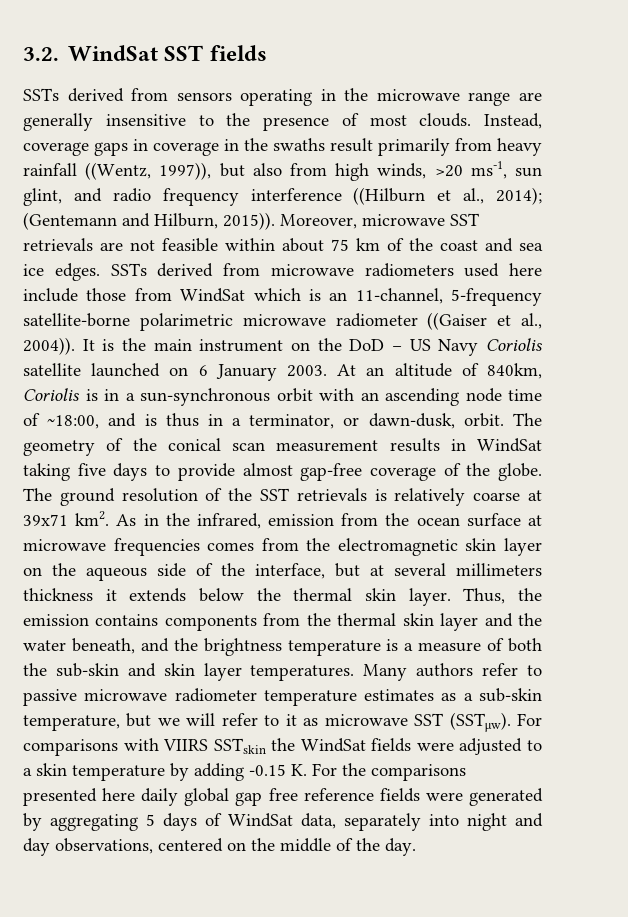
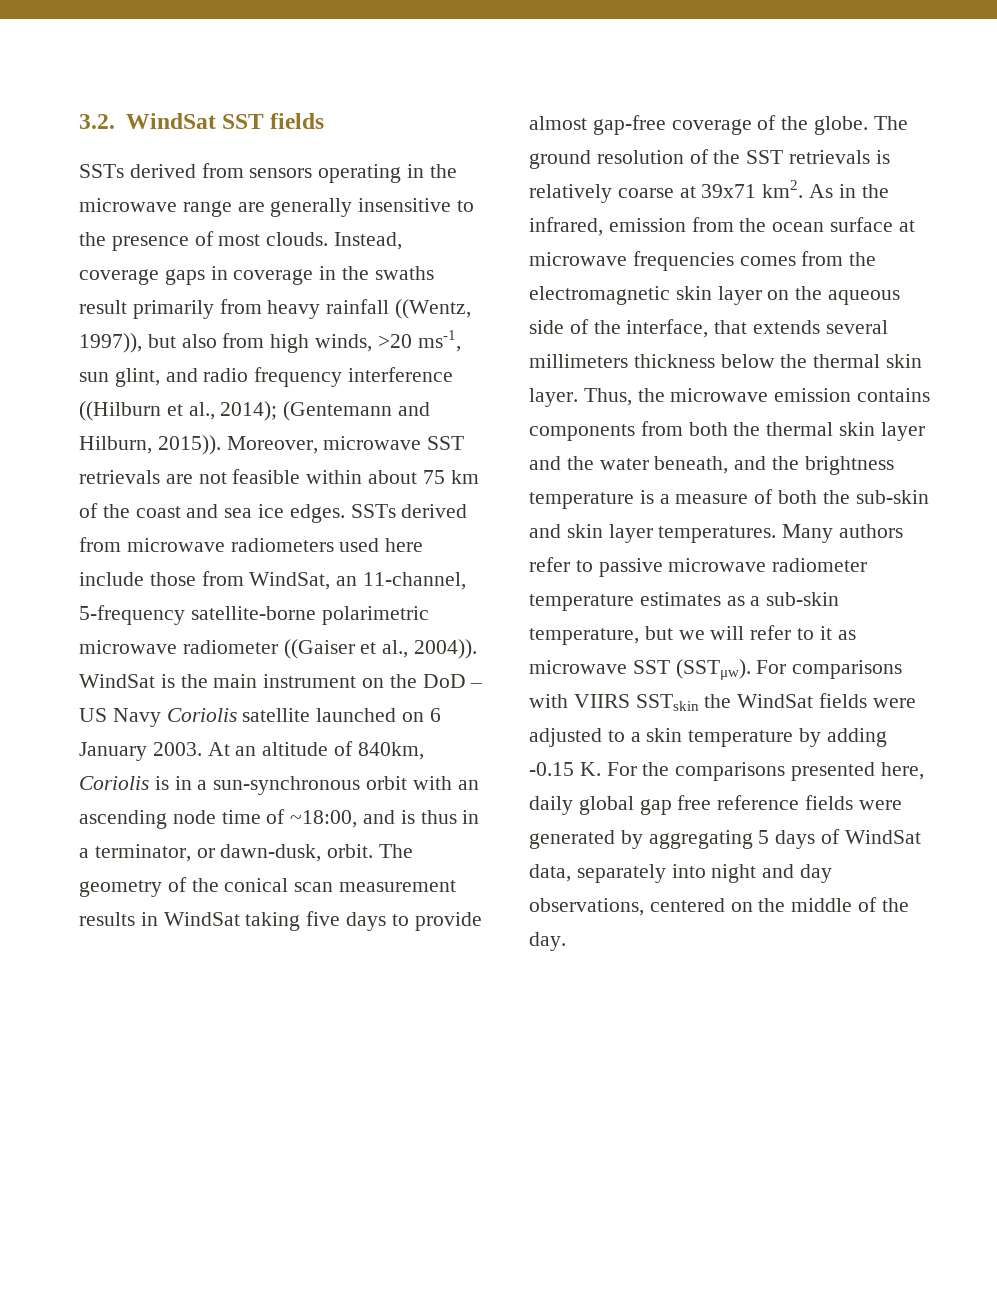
[180,288,321,302] WindSat which is -> [249,572,331,590] WindSat,
[82,339,95,351] It -> [79,674,155,688] WindSat
[335,563,384,577] but at -> [714,320,821,334] that extends
[105,588,187,602] it extends -> (715, 361) none
(542, 594) none -> [670,388,769,402] microwave
(301, 619) none -> [688,422,728,436] both
[102,788,136,801] here -> [880,762,924,780] here,

